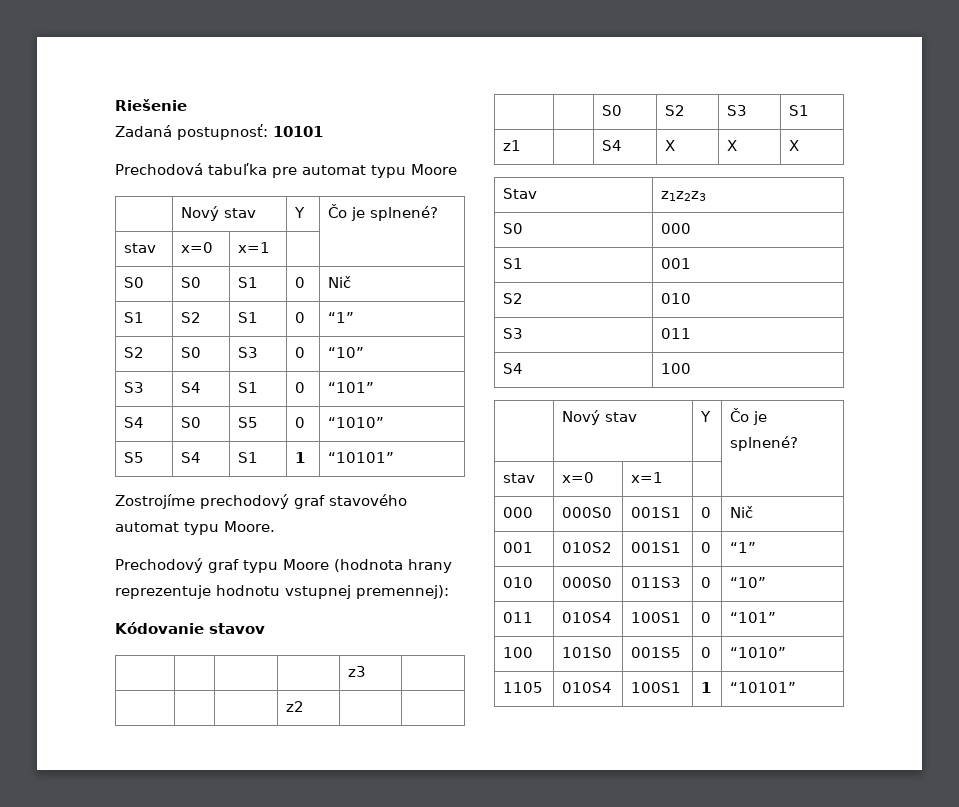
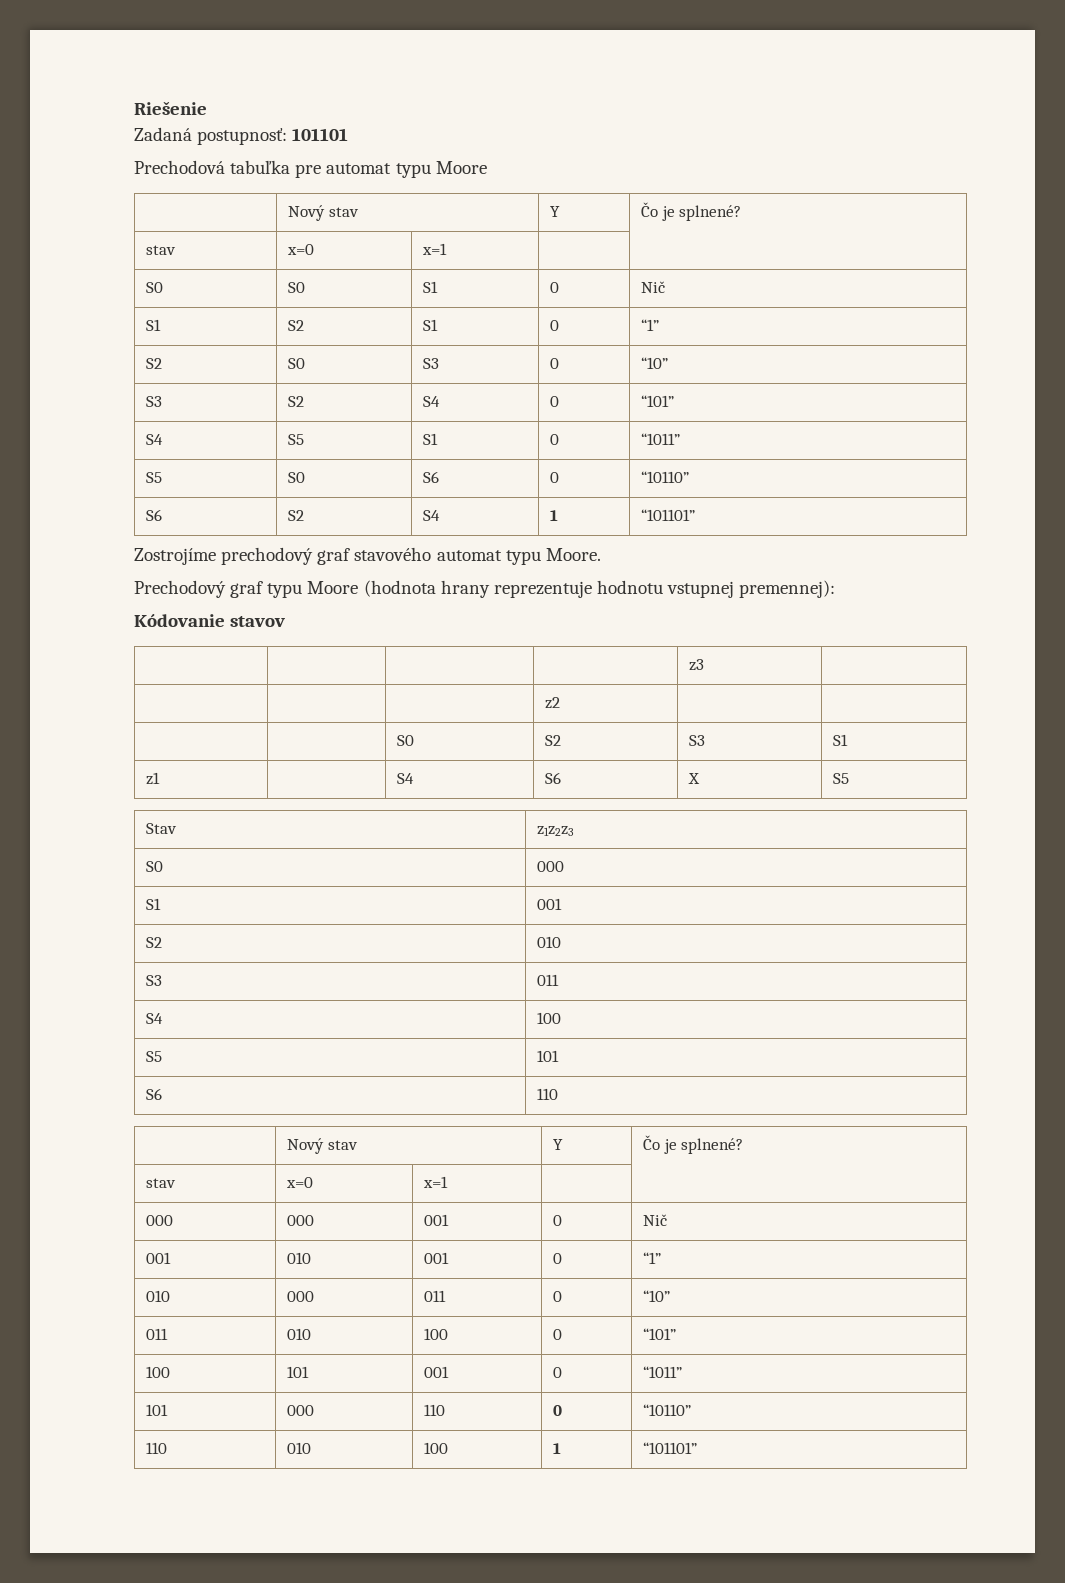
[273,126,323,137] 10101 -> [292,128,349,141] 101101
[181,382,202,393] [238,382,259,393] | S4 | S1 -> [288,396,305,407] [423,396,441,407] | S2 | S4
[181,417,202,428] [238,417,259,428] [295,417,306,428] [328,417,385,428] [124,452,145,463] [181,452,202,463] [238,452,259,463] [295,452,306,463] [328,452,395,463] S0 | S5 | 0 | “1010” // S5 | S4 | S1 | 1 | “10101” -> [288,434,305,445] [423,433,439,445] [550,434,560,445] [641,433,681,445] [146,472,163,483] [288,472,306,483] [423,471,440,483] [550,472,560,483] [641,471,690,483] [146,509,163,521] [288,510,305,521] [423,510,441,521] [550,510,559,521] [641,509,696,521] S5 | S1 | 0 | “1011” // S5 | S0 | S6 | 0 | “10110” // S6 | S2 | S4 | 1 | “101101”
[665,140,676,151] [727,140,738,151] [789,140,800,151] X | X | X -> [545,772,562,784] [688,773,701,784] [833,773,850,784] S6 | X | S5
(692, 368) none -> [146,1051,163,1062] [537,1050,560,1062] [146,1088,163,1100] [537,1088,559,1100] // S5 | 101 // S6 | 110
[562,507,613,518] [631,507,682,518] 000S0 | 001S1 -> [287,1215,315,1226] [424,1214,450,1226] 000 | 001
[562,542,613,553] [631,542,682,553] 010S2 | 001S1 -> [287,1252,312,1264] [424,1252,450,1264] 010 | 001
[562,577,613,588] [631,577,682,588] 000S0 | 011S3 -> [287,1291,315,1302] [424,1290,447,1302] 000 | 011
[562,612,613,623] [631,612,682,623] 010S4 | 100S1 -> [287,1328,312,1340] [424,1328,449,1340] 010 | 100
[562,647,613,658] [631,647,682,658] [701,647,712,658] [730,647,787,658] [503,682,544,693] [562,682,613,693] [631,682,682,693] [701,682,712,693] [730,682,797,693] 101S0 | 001S5 | 0 | “1010” // 1105 | 010S4 | 100S1 | 1 | “10101” -> [287,1366,310,1378] [424,1366,450,1378] [553,1367,563,1378] [643,1366,683,1378] [146,1404,169,1416] [287,1405,315,1416] [424,1404,446,1416] [553,1405,563,1416] [643,1404,692,1416] [146,1442,168,1454] [287,1442,312,1454] [424,1442,449,1454] [553,1443,562,1454] [643,1442,698,1454] 101 | 001 | 0 | “1011” // 101 | 000 | 110 | 0 | “10110” // 110 | 010 | 100 | 1 | “101101”

